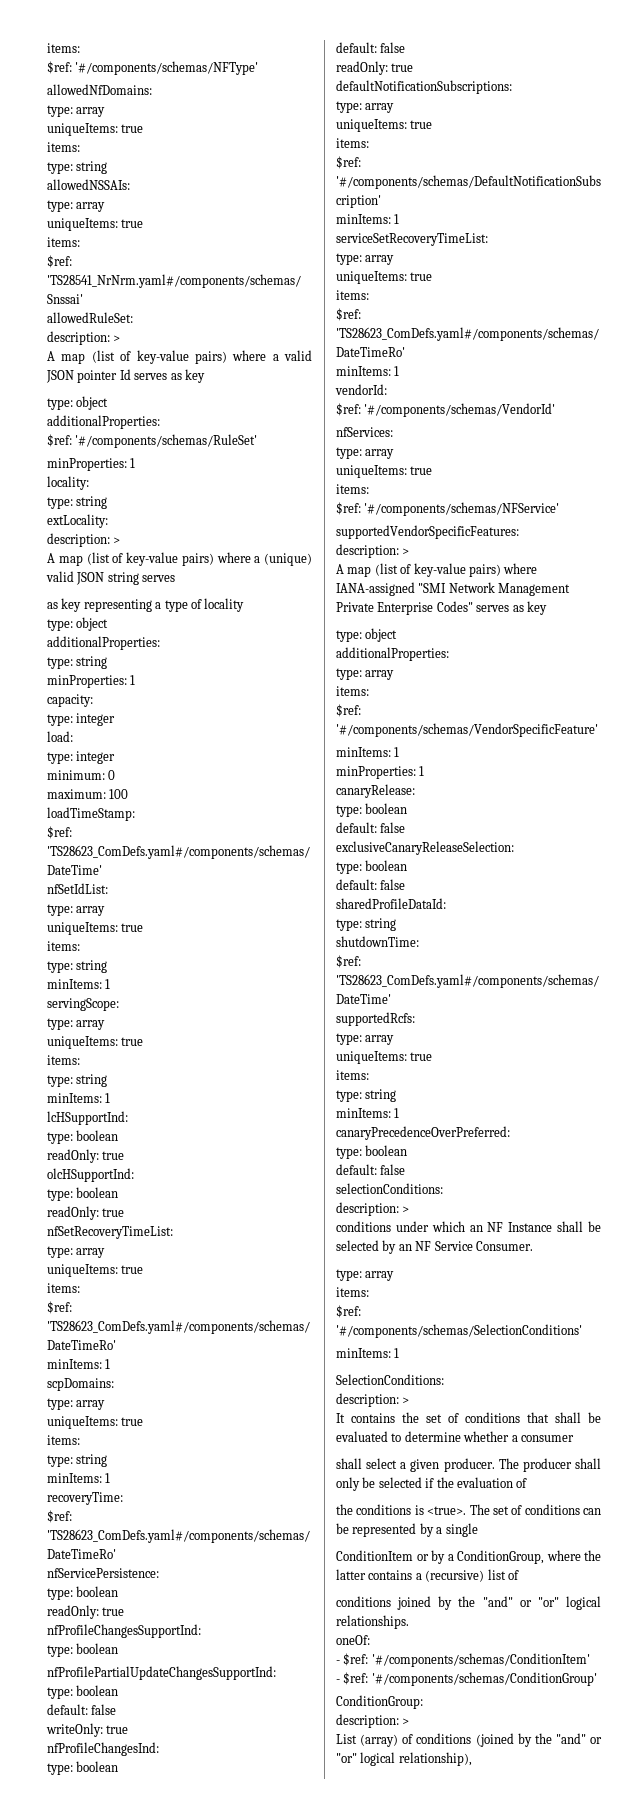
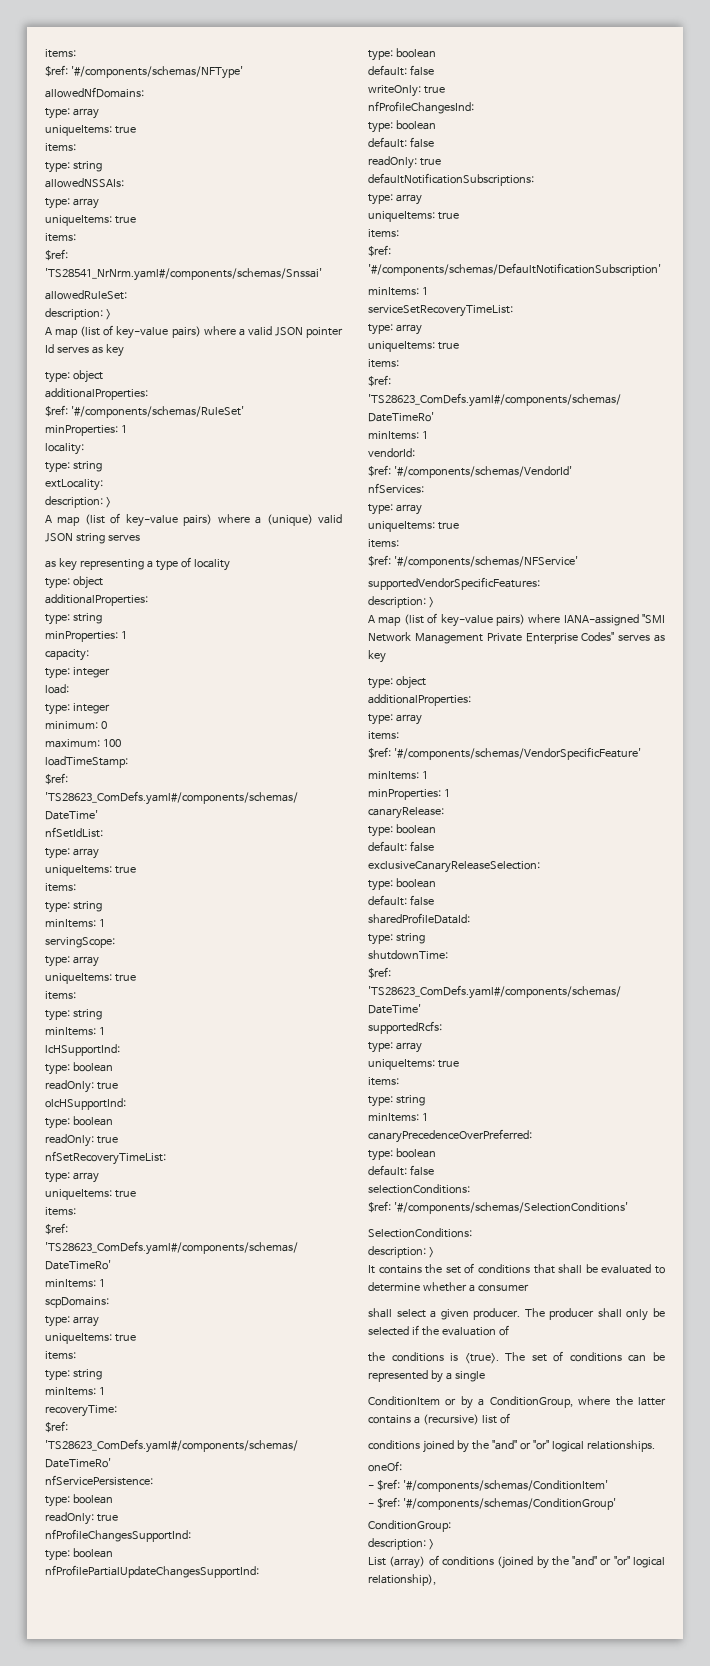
[336,1202,410,1216] [336,1221,601,1232] [336,1240,533,1254] [336,1269,395,1281] [336,1287,369,1297] // description: > // conditions under which an NF Instance shall be selected by an NF Service Consumer. // type: array // items: -> (470, 1189) none
[336,1348,400,1358] // minItems: 1 -> (628, 1208) none

